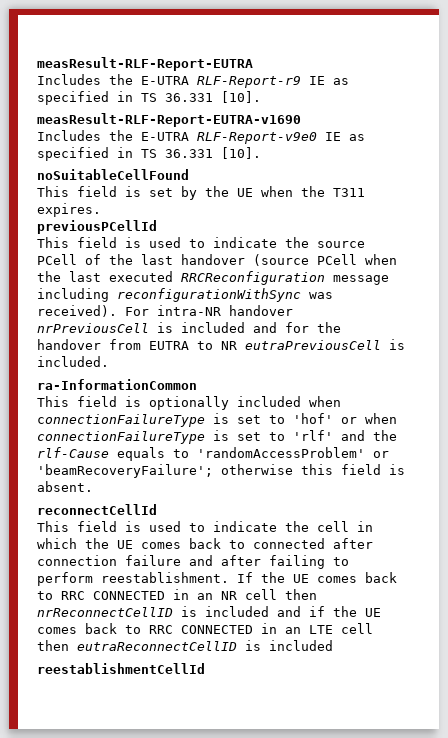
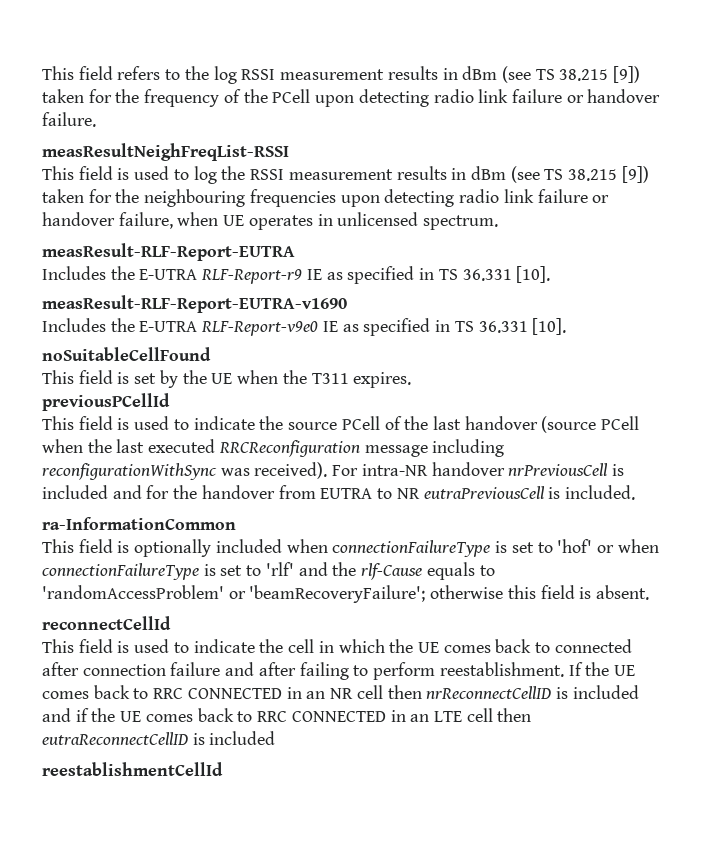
(37, 64) none -> [42,66,641,84] [42,89,661,107] [42,112,96,127] [42,143,289,161] [42,166,649,184] [42,189,610,207] [42,212,499,230] This field refers to the log RSSI measurement results in dBm (see TS 38.215 [9]) taken for the frequency of the PCell upon detecting radio link failure or handover failure. // measResultNeighFreqList-RSSI // This field is used to log the RSSI measurement results in dBm (see TS 38.215 [9]) taken for the neighbouring frequencies upon detecting radio link failure or handover failure, when UE operates in unlicensed spectrum. //

